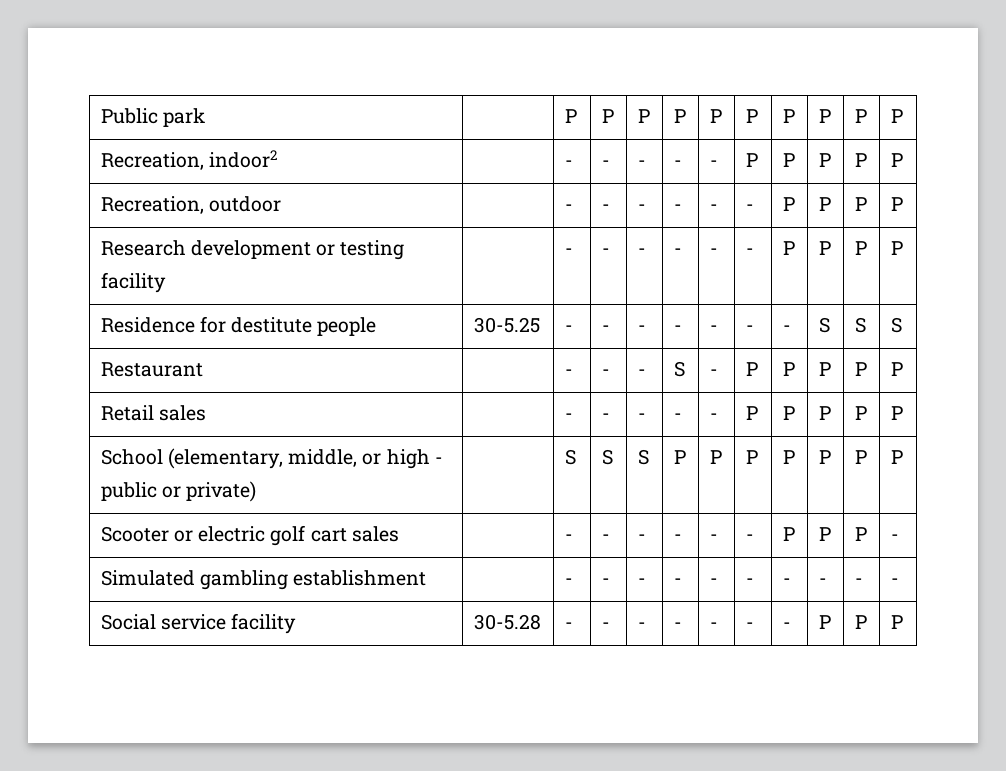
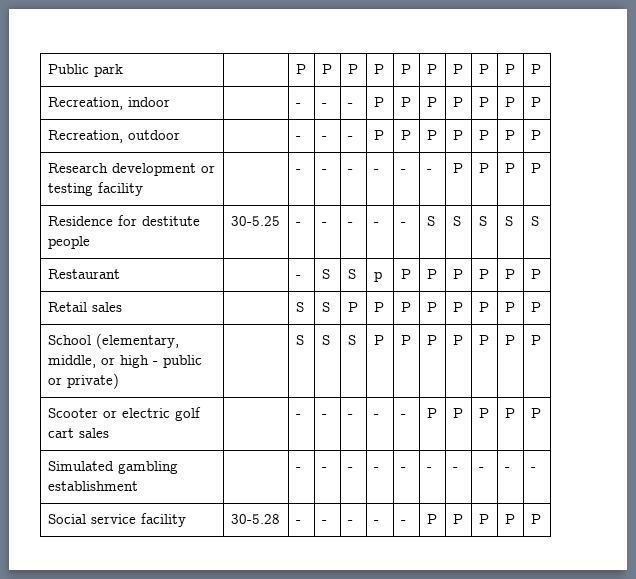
[208,150,277,168] [564,160,573,167] [601,160,610,167] [637,160,646,167] [673,160,682,167] [709,160,718,167] indoor2 | | - | - | - | - | - -> [127,97,170,107] [295,103,301,107] [321,103,327,107] [347,103,353,107] [373,97,384,107] [400,97,411,107] indoor | | - | - | - | P | P
[673,204,682,211] [709,204,718,211] [745,204,754,211] - | - | - -> [373,130,384,140] [400,130,411,140] [426,130,437,140] P | P | P
[745,325,754,332] [782,325,791,332] - | - -> [426,216,435,226] [452,216,461,226] S | S
[601,369,610,376] [637,369,646,376] [673,361,685,377] [709,369,718,376] - | - | S | - -> [321,269,330,279] [347,269,356,279] [373,271,382,282] [400,269,411,279] S | S | p | P
[564,413,573,420] [601,413,610,420] [637,413,646,420] [673,413,682,420] [709,413,718,420] - | - | - | - | - -> [295,302,304,312] [321,302,330,312] [347,302,358,312] [373,302,384,312] [400,302,411,312] S | S | P | P | P
[745,534,754,541] [782,527,795,541] [818,527,831,541] [854,527,867,541] [890,534,899,541] - | P | P | P | - -> [426,408,437,418] [452,408,463,418] [478,408,489,418] [504,408,515,418] [530,408,541,418] P | P | P | P | P
[745,622,754,629] [782,622,791,629] [818,615,831,629] [854,615,867,629] [890,615,903,629] - | - | P | P | P -> [426,514,437,524] [452,514,463,524] [478,514,489,524] [504,514,515,524] [530,514,541,524] P | P | P | P | P

